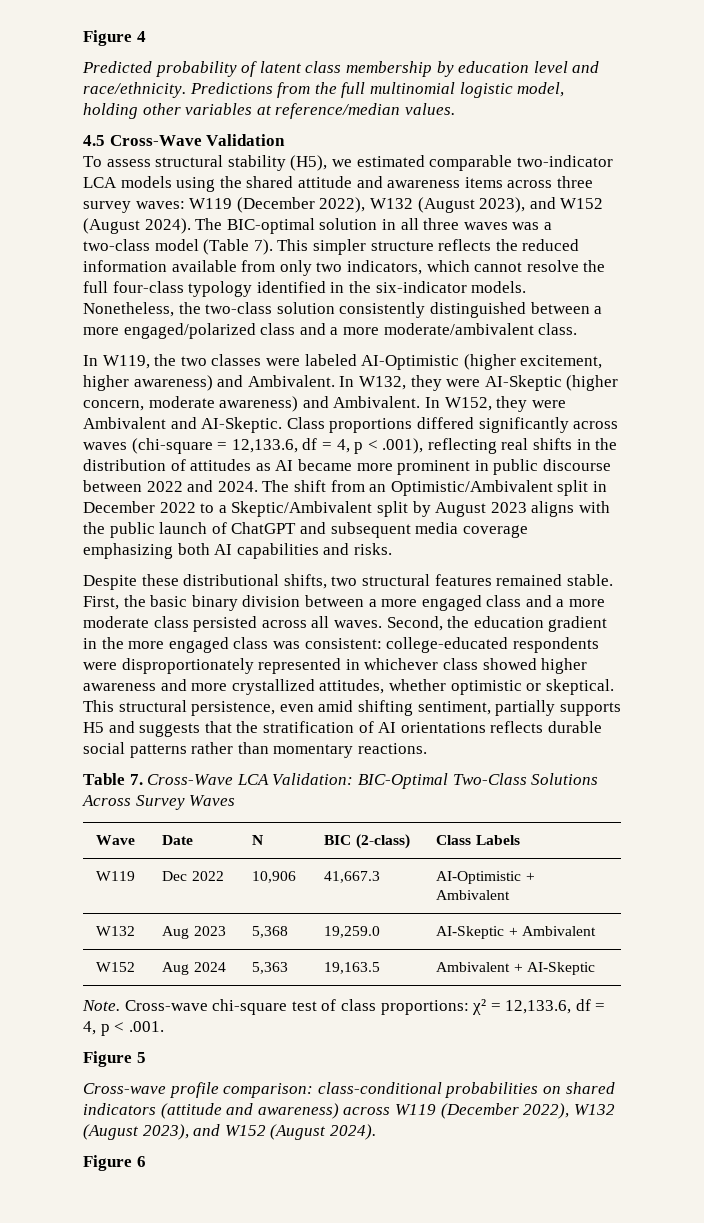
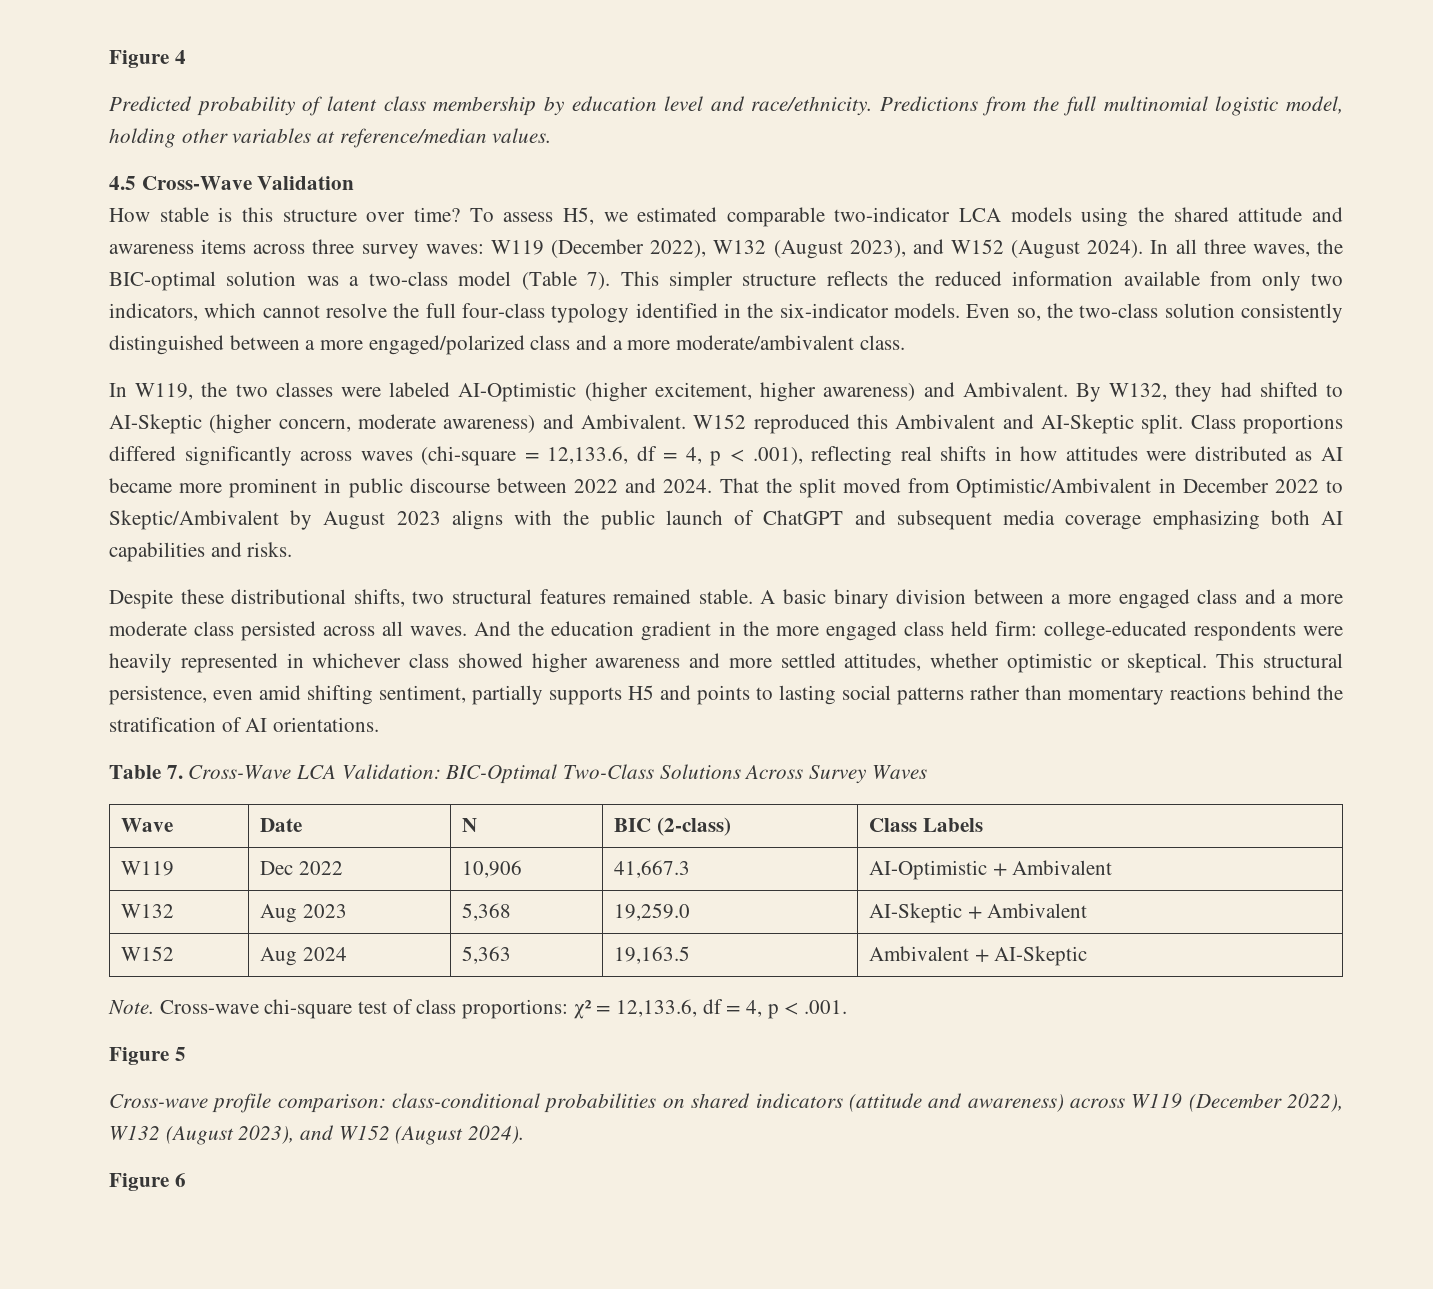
[83,155,328,171] To assess structural stability (H5), -> [109,207,594,225] How stable is this structure over time? To assess H5,
[195,218,508,234] The BIC-optimal solution in all three waves -> [1150,239,1344,257] [109,271,297,291] In all three waves, the BIC-optimal solution
[83,302,174,317] Nonetheless, -> [966,304,1041,321] Even so,
[339,376,355,387] In -> [1075,383,1101,402] By
[446,379,481,387] were -> [1220,382,1343,397] had shifted to
[424,396,566,412] [83,417,283,433] In W152, they were Ambivalent and AI-Skeptic. -> [693,414,1184,434] W152 reproduced this Ambivalent and AI-Skeptic split.
[595,438,618,450] [83,459,252,471] the distribution of attitudes -> [1020,446,1287,461] how attitudes were distributed
[262,480,589,496] The shift from an Optimistic/Ambivalent split -> [719,478,1152,498] That the split moved from Optimistic/Ambivalent
[218,501,408,517] a Skeptic/Ambivalent split -> [109,510,279,530] Skeptic/Ambivalent
[83,595,146,610] First, the -> [760,590,776,604] A
[386,616,443,631] Second, -> [474,621,512,636] And
[272,638,382,649] was consistent: -> [950,621,1037,636] held firm:
[121,658,254,674] disproportionately -> [109,653,172,673] heavily
[231,679,315,695] crystallized -> [780,653,836,668] settled
[139,721,602,737] suggests that the stratification of AI orientations reflects durable -> [697,685,836,705] points to lasting
[357,743,427,754] reactions. -> [1170,685,1343,700] [109,717,380,732] reactions behind the stratification of AI orientations.

